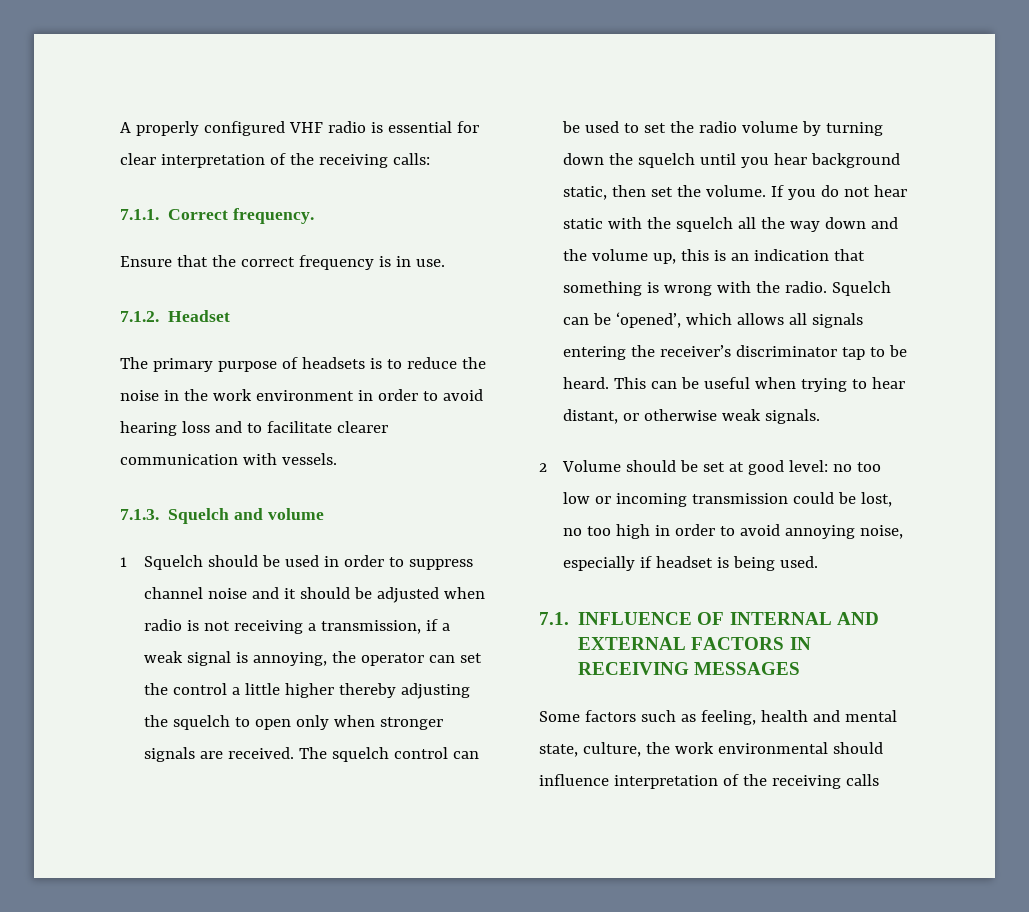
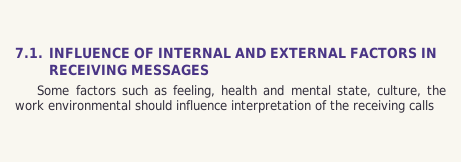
[120,121,479,136] [120,153,430,168] [120,208,314,224] [120,255,445,270] [120,310,231,322] [120,357,486,372] [120,389,483,401] [120,421,388,436] [120,453,337,465] [120,508,324,524] [120,555,473,570] [143,587,485,603] [143,619,450,634] [143,651,482,666] [143,683,470,699] [143,715,443,730] [143,747,479,762] [561,121,883,136] [562,153,900,168] [562,185,907,200] [562,217,898,232] [562,249,865,264] [562,281,891,296] [562,312,863,328] [562,345,907,360] [562,377,905,392] [562,409,820,424] [539,460,881,475] [562,492,892,507] [562,524,903,539] [562,556,818,571] A properly configured VHF radio is essential for clear interpretation of the receiving calls: // 7.1.1. Correct frequency. // Ensure that the correct frequency is in use. // 7.1.2. Headset // The primary purpose of headsets is to reduce the noise in the work environment in order to avoid hearing loss and to facilitate clearer communication with vessels. // 7.1.3. Squelch and volume // 1 Squelch should be used in order to suppress channel noise and it should be adjusted when radio is not receiving a transmission, if a weak signal is annoying, the operator can set the control a little higher thereby adjusting the squelch to open only when stronger signals are received. The squelch control can be used to set the radio volume by turning down the squelch until you hear background static, then set the volume. If you do not hear static with the squelch all the way down and the volume up, this is an indication that something is wrong with the radio. Squelch can be ‘opened’, which allows all signals entering the receiver’s discriminator tap to be heard. This can be useful when trying to hear distant, or otherwise weak signals. // 2 Volume should be set at good level: no too low or incoming transmission could be lost, no too high in order to avoid annoying noise, especially if headset is being used. // -> (15, 52) none

